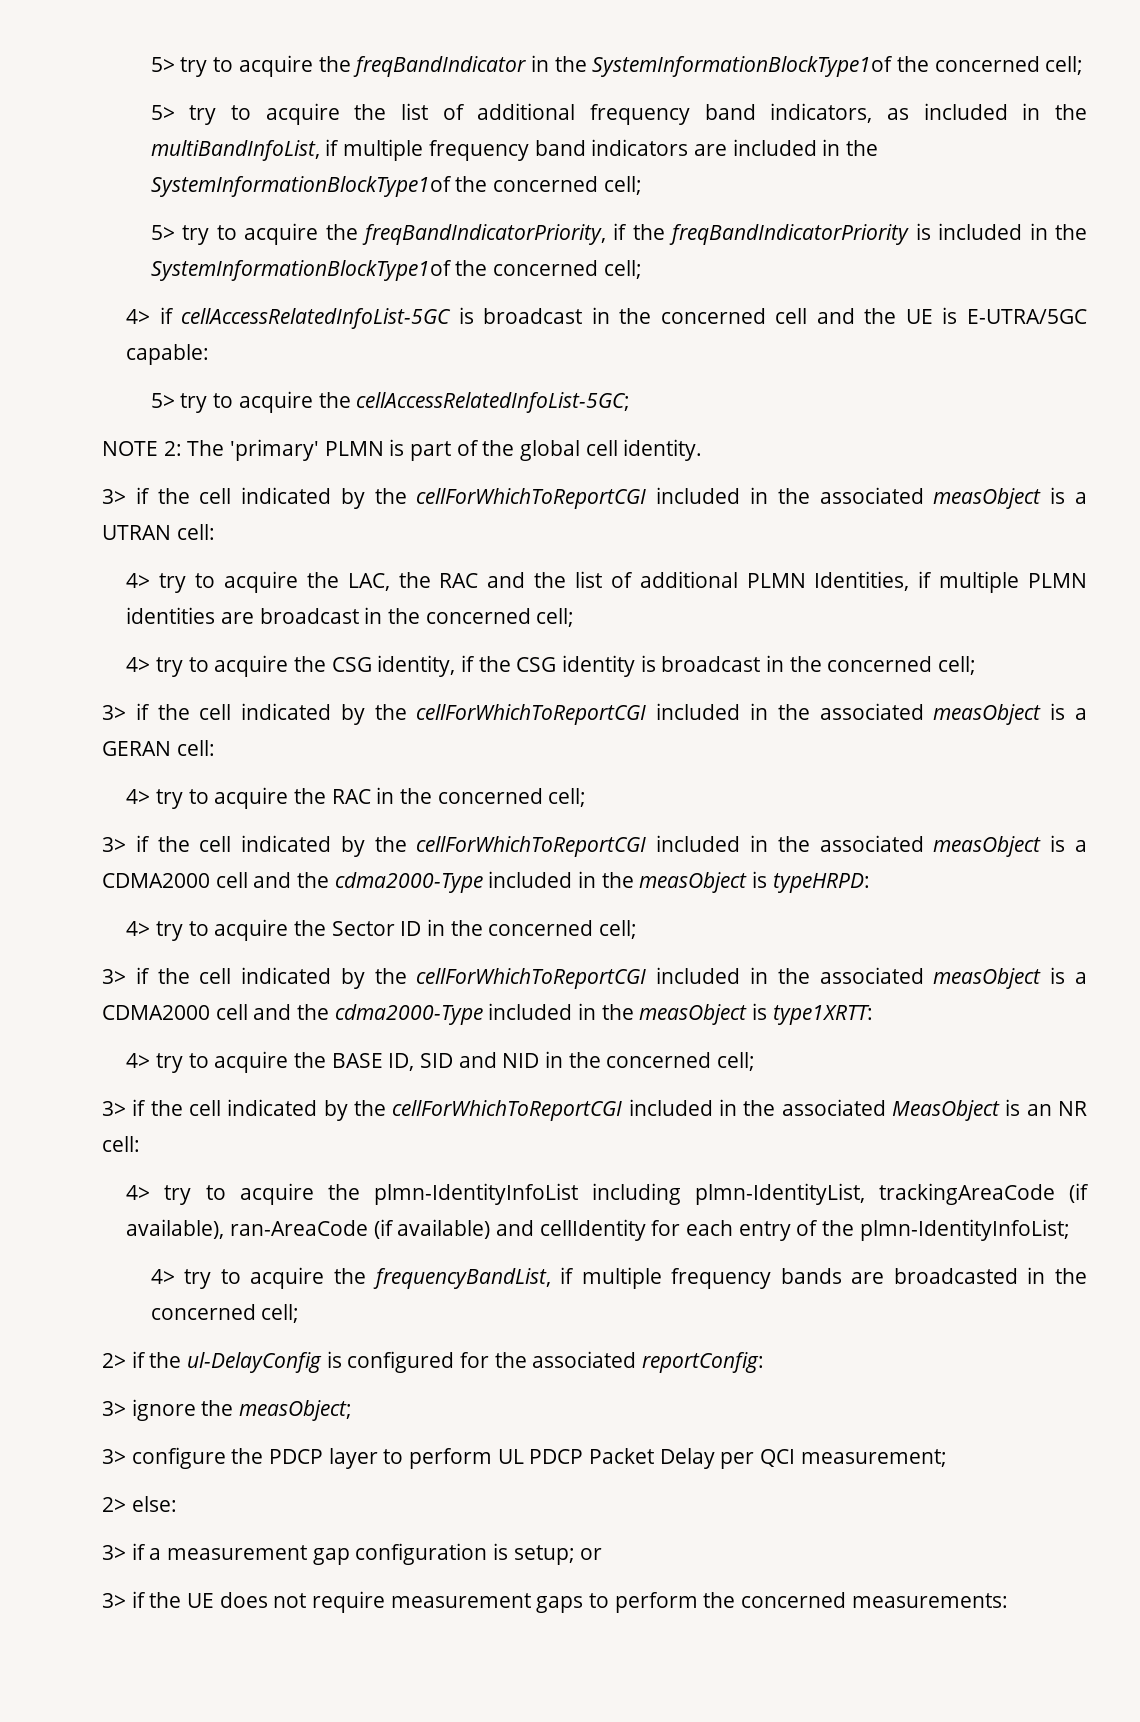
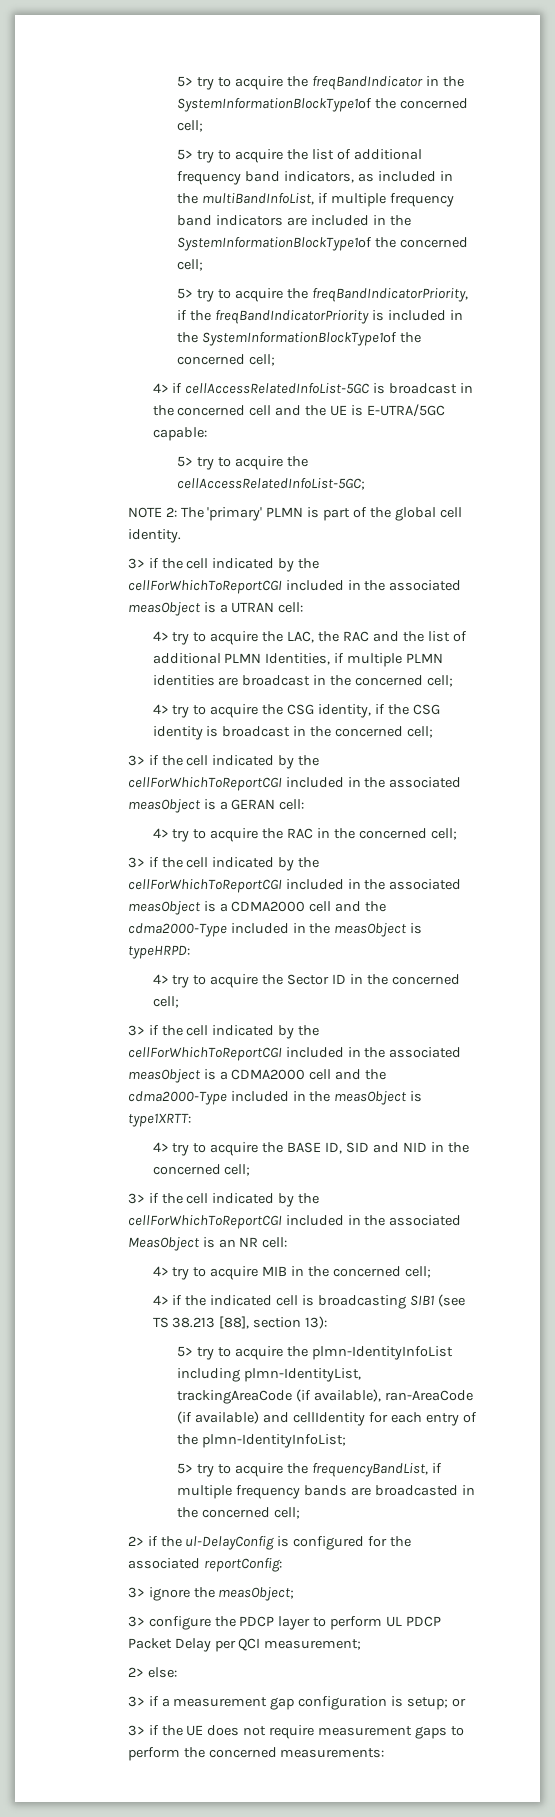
(314, 1194) none -> [262,1266,431,1278] [152,1294,465,1309] [152,1316,328,1329] [177,1346,284,1360] MIB in the concerned cell; // 4> if the indicated cell is broadcasting SIB1 (see TS 38.213 [88], section 13): // 5> try to acquire
[150,1269,175,1284] 4> -> [177,1463,194,1474] 5>

